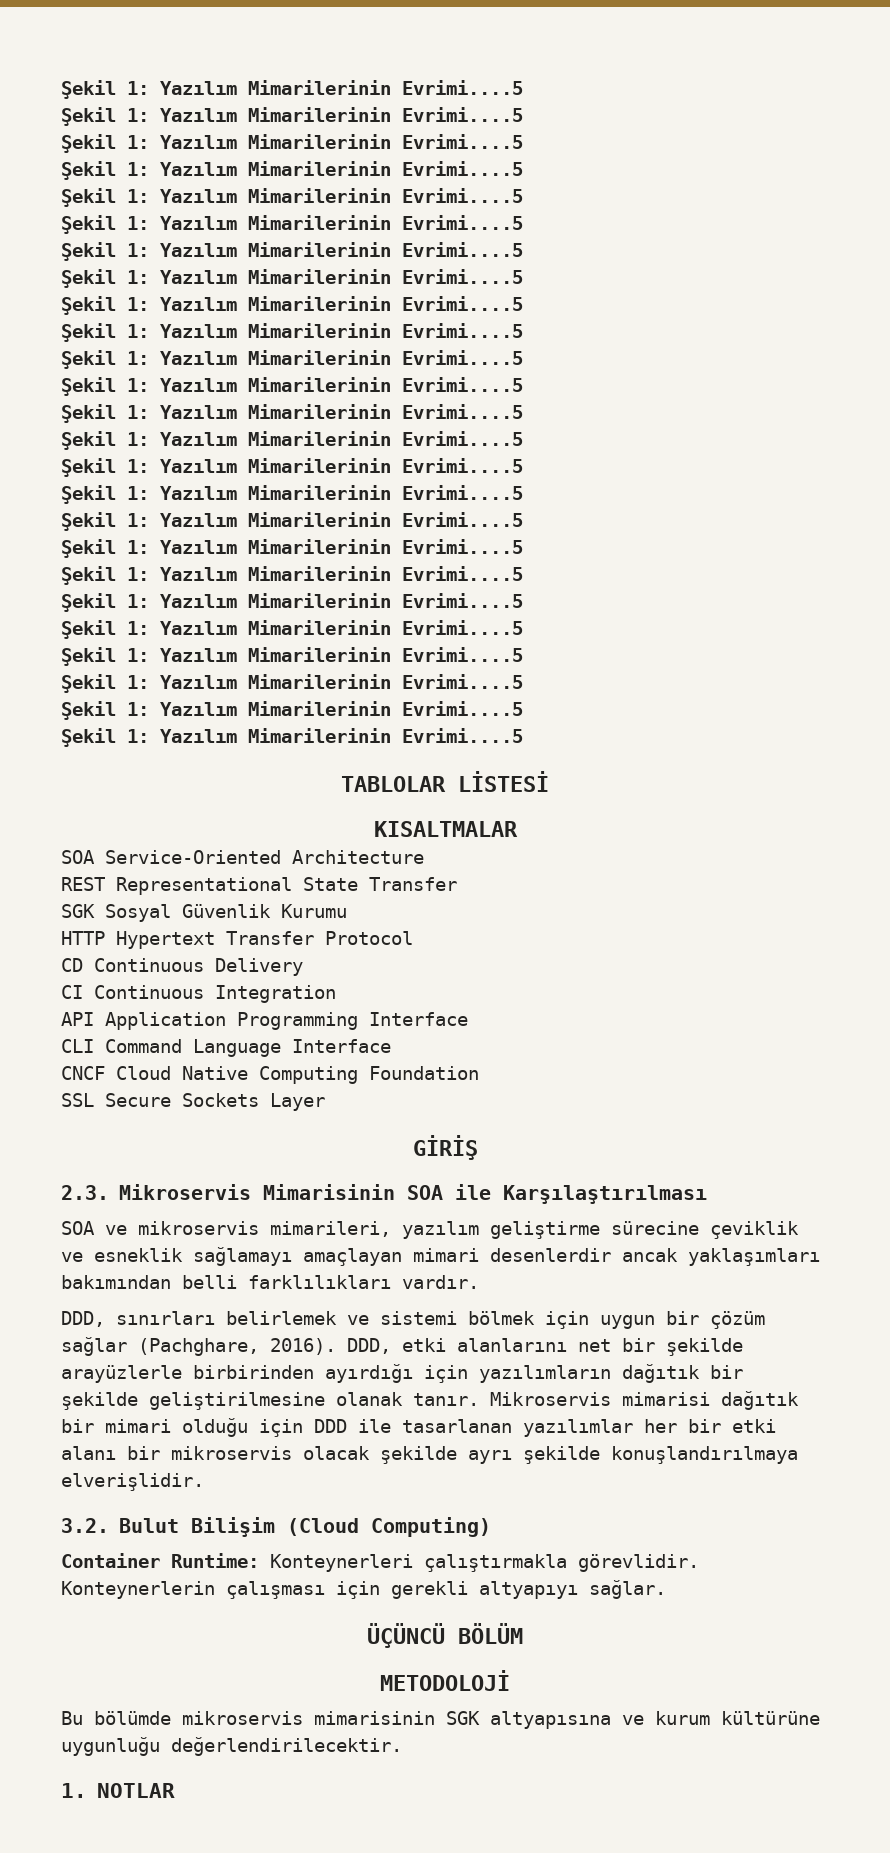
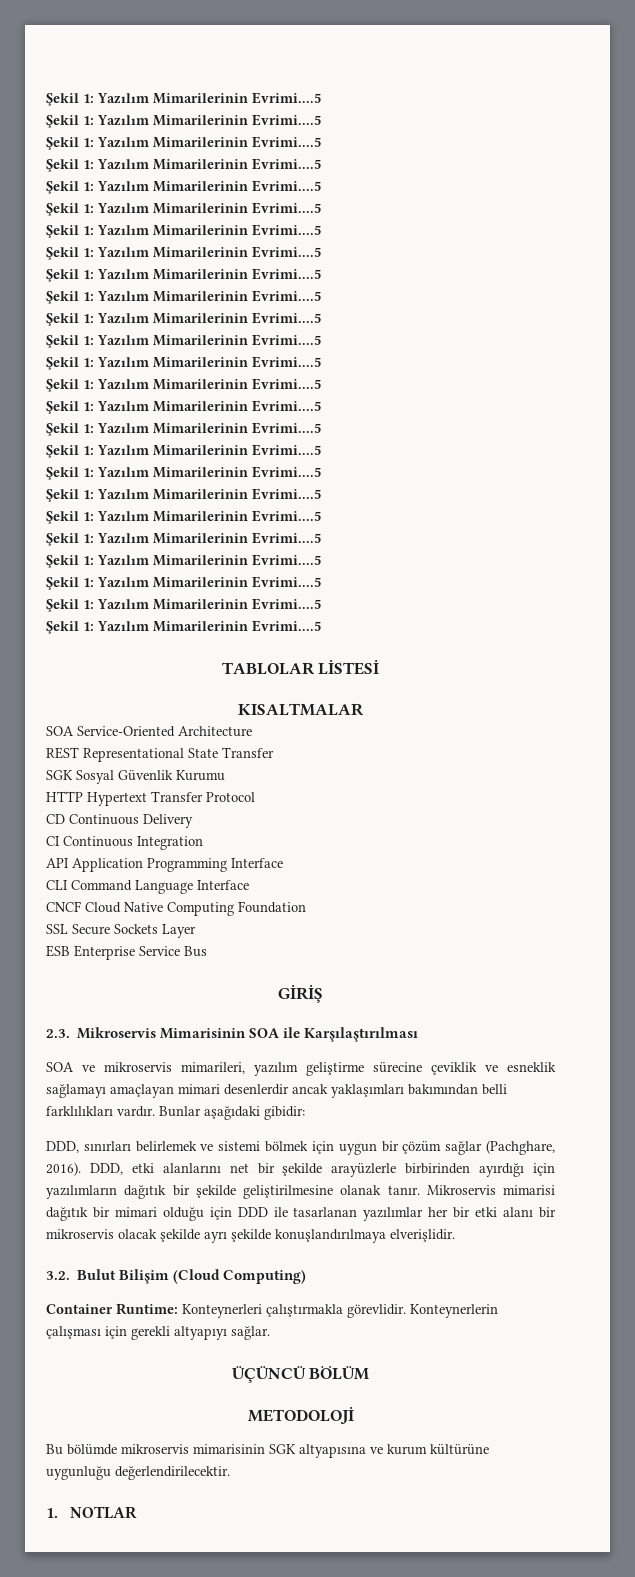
(325, 1102) none -> [46,945,207,960] // ESB Enterprise Service Bus
(479, 1282) none -> [159,1106,305,1120] Bunlar aşağıdaki gibidir:

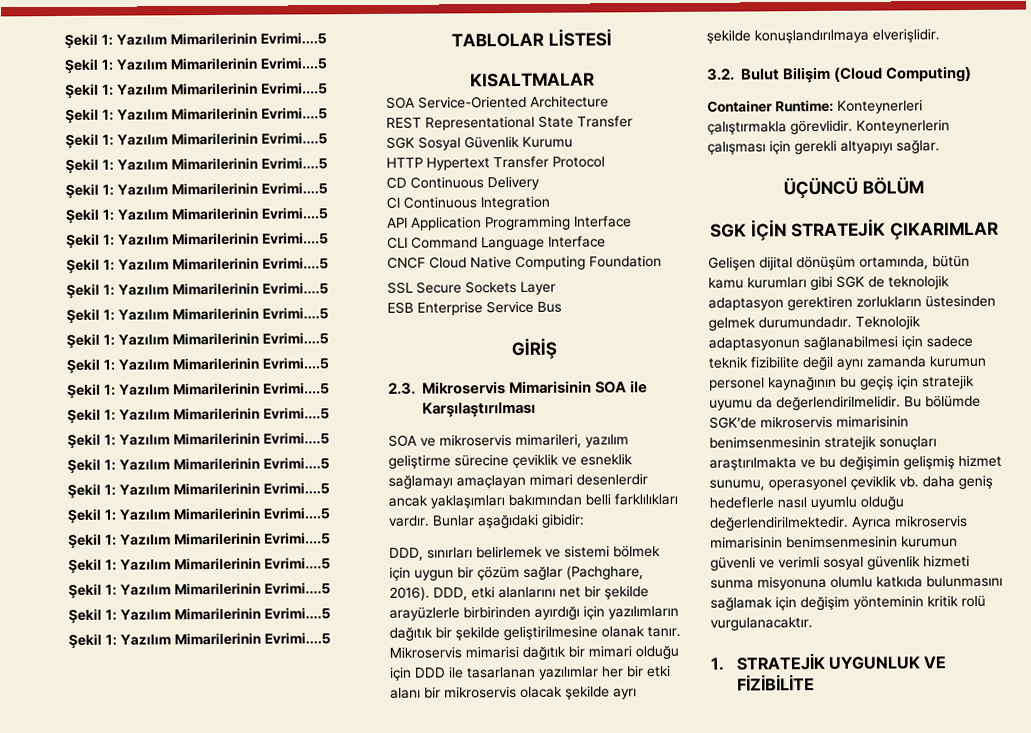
[247,1406,354,1425] METODOLOJİ // -> [710,218,999,241] [708,254,970,271] [708,275,950,291] [708,294,996,311] [708,315,921,331] [708,335,973,351] [708,355,987,371] [709,374,975,391] [709,395,901,411] SGK İÇİN STRATEJİK ÇIKARIMLAR // Gelişen dijital dönüşüm ortamında, bütün kamu kurumları gibi SGK de teknolojik adaptasyon gerektiren zorlukların üstesinden gelmek durumundadır. Teknolojik adaptasyonun sağlanabilmesi için sadece teknik fizibilite değil aynı zamanda kurumun personel kaynağının bu geçiş için stratejik uyumu da değerlendirilmelidir.
[121,1444,489,1458] [46,1466,230,1480] [46,1506,138,1519] mikroservis mimarisinin SGK altyapısına ve kurum kültürüne uygunluğu değerlendirilecektir. // 1. NOTLAR -> [709,415,909,429] [709,435,937,450] [709,454,1002,471] [709,474,993,491] [709,496,904,511] [710,515,968,531] [710,535,958,549] [710,554,970,571] [710,575,1003,591] [710,594,986,611] [710,617,813,631] [710,652,948,671] [736,674,815,691] SGK’de mikroservis mimarisinin benimsenmesinin stratejik sonuçları araştırılmakta ve bu değişimin gelişmiş hizmet sunumu, operasyonel çeviklik vb. daha geniş hedeflerle nasıl uyumlu olduğu değerlendirilmektedir. Ayrıca mikroservis mimarisinin benimsenmesinin kurumun güvenli ve verimli sosyal güvenlik hizmeti sunma misyonuna olumlu katkıda bulunmasını sağlamak için değişim yönteminin kritik rolü vurgulanacaktır. // 1. STRATEJİK UYGUNLUK VE FİZİBİLİTE

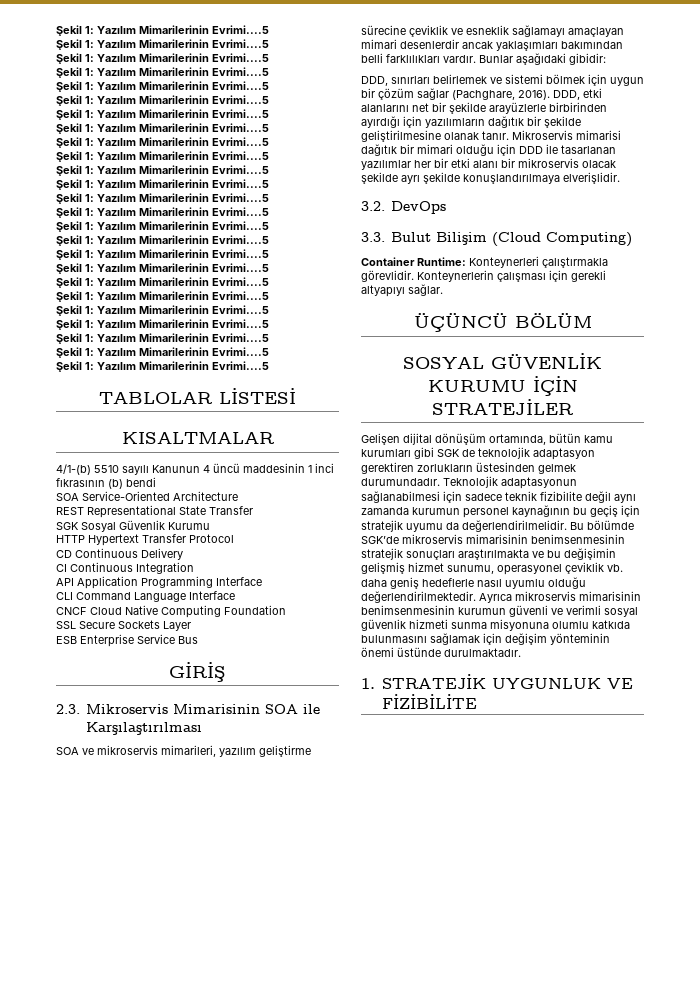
(595, 80) none -> [56,463,334,475] [56,477,156,489] // 4/1-(b) 5510 sayılı Kanunun 4 üncü maddesinin 1 inci fıkrasının (b) bendi
(735, 74) none -> [390,201,446,214] [361,232,385,242] DevOps // 3.3.
[710,218,999,241] SGK İÇİN STRATEJİK ÇIKARIMLAR -> [403,353,602,369] [427,376,578,396] [432,399,574,415] SOSYAL GÜVENLİK KURUMU İÇİN STRATEJİLER
[927,594,986,608] [710,617,813,631] kritik rolü vurgulanacaktır. -> [361,647,521,657] önemi üstünde durulmaktadır.

